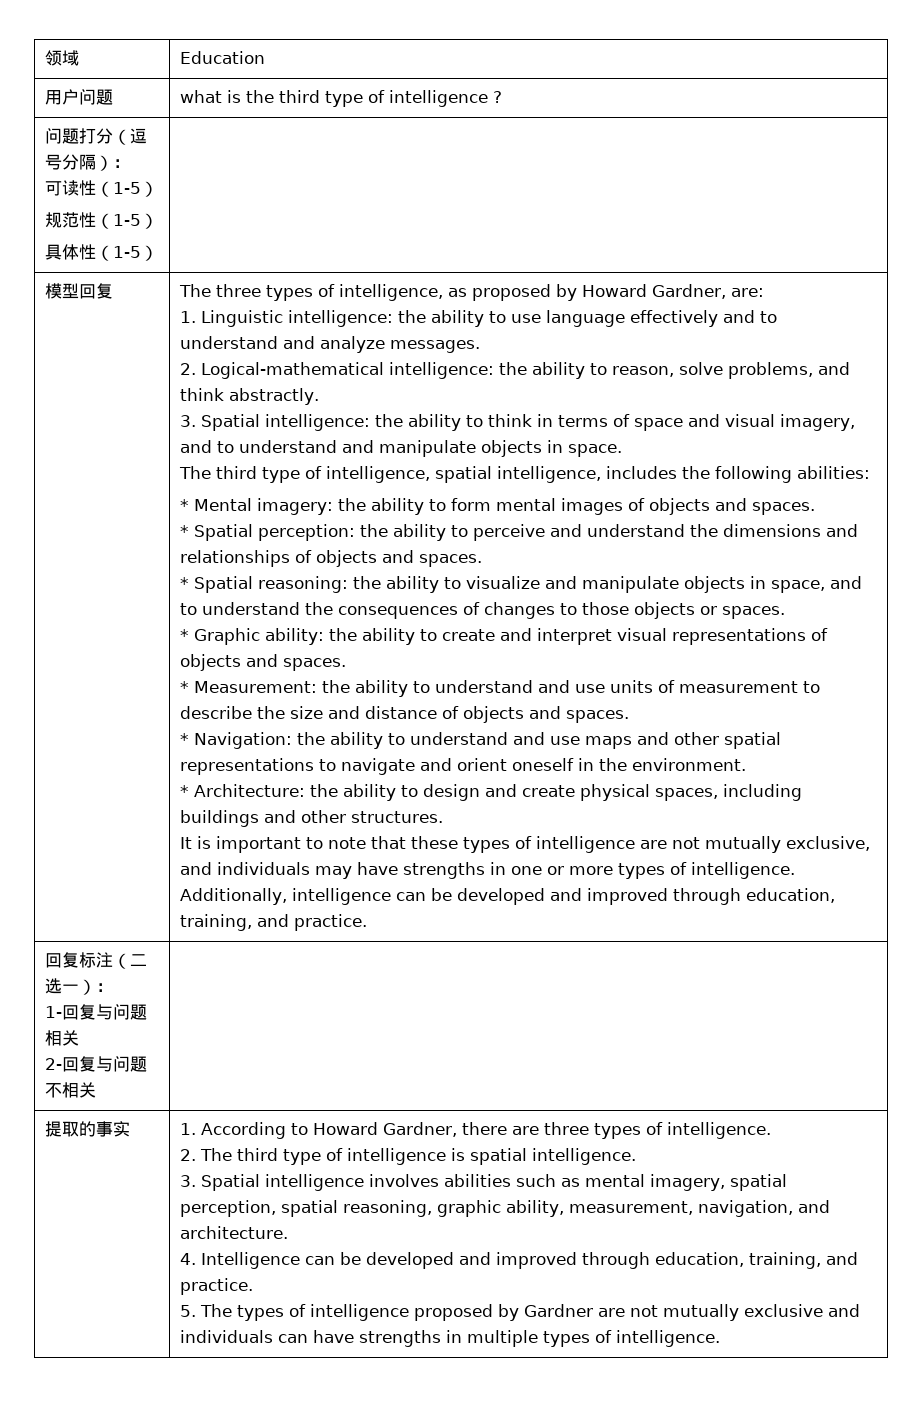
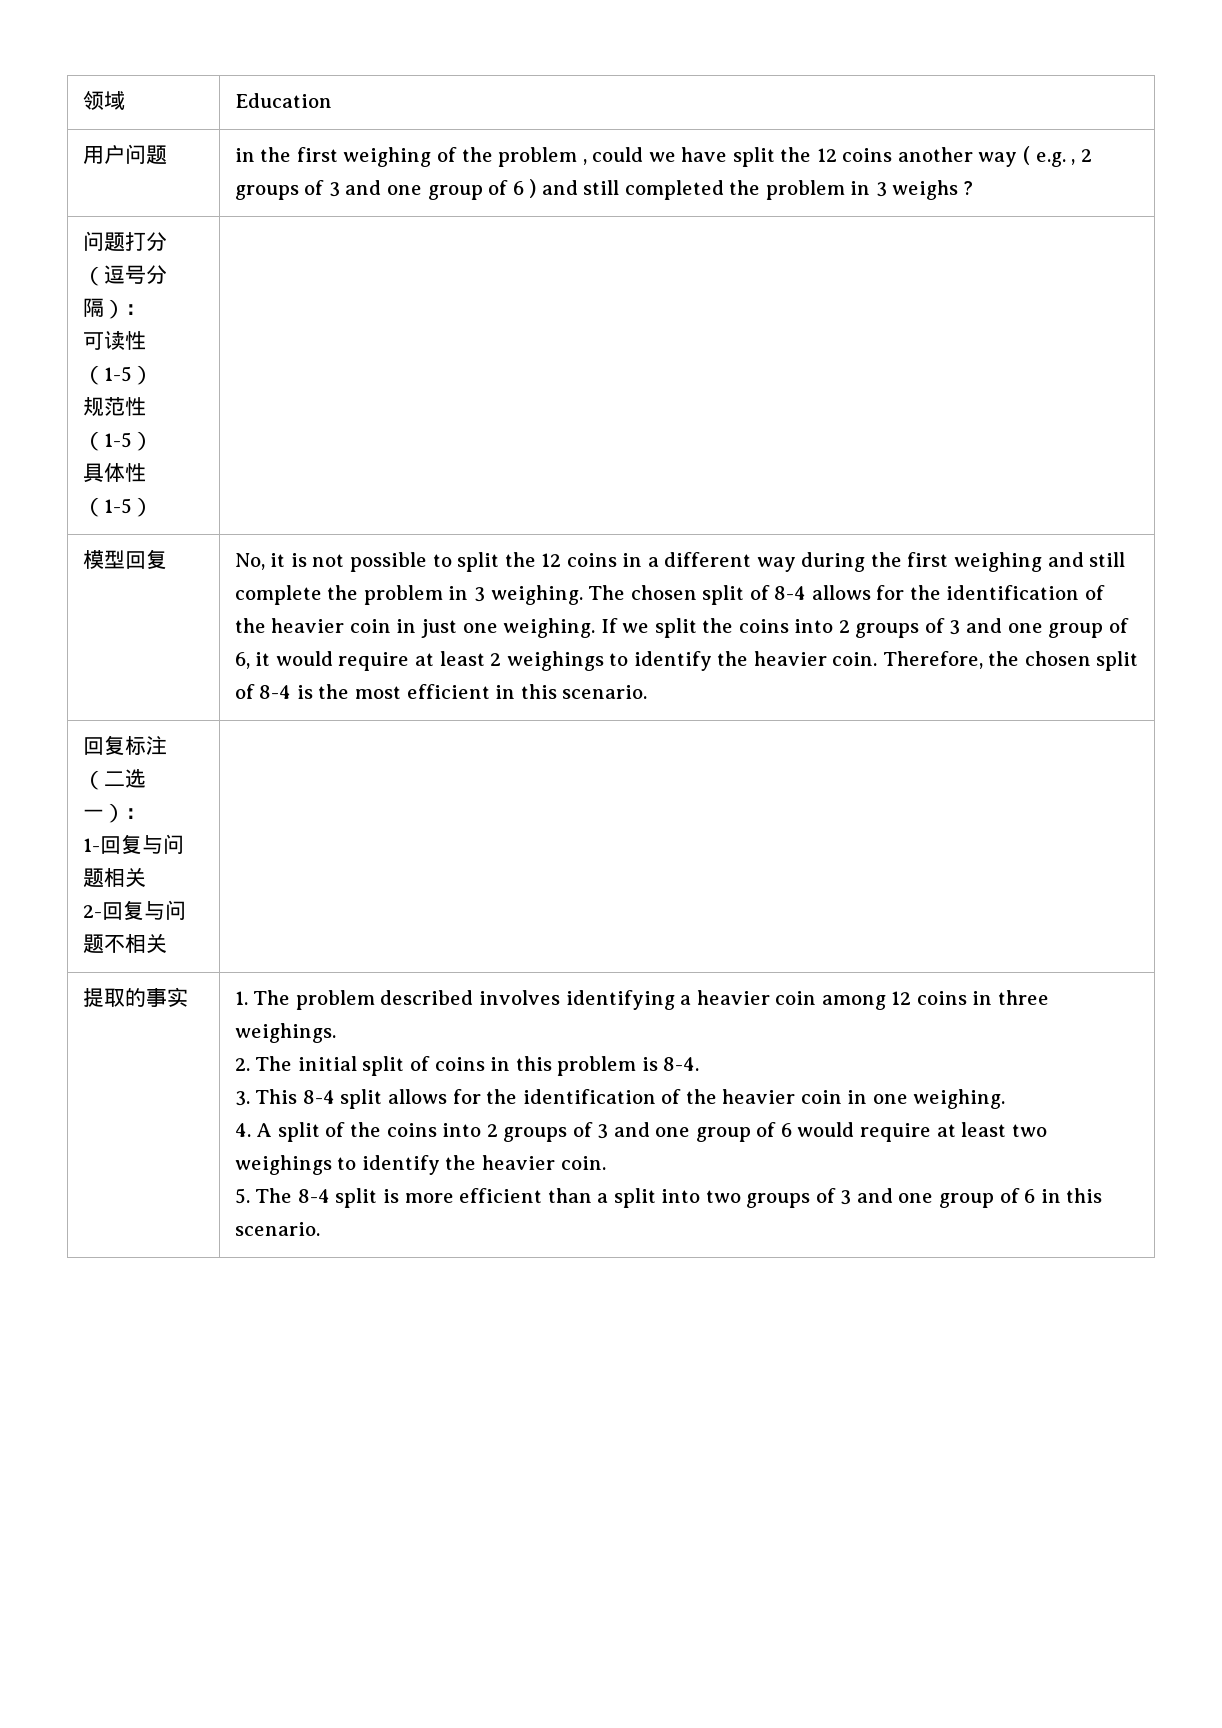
[180,90,489,107] what is the third type of intelligence -> [234,146,1092,167] [234,179,959,200] in the first weighing of the problem , could we have split the 12 coins another way ( e.g. , 2 groups of 3 and one group of 6 ) and still completed the problem in 3 weighs
[179,284,765,301] [180,310,778,327] [180,336,481,353] [180,362,851,379] [180,388,320,405] [180,414,856,431] [180,440,623,457] [179,466,871,483] [180,498,816,515] [180,524,859,541] [180,550,483,567] [180,576,863,593] [180,602,786,619] [180,628,829,645] [180,654,347,671] [180,680,821,697] [180,706,630,723] [180,732,782,749] [180,758,747,775] [180,784,803,801] [180,810,444,827] [180,836,871,853] [180,862,796,879] [180,888,836,905] [180,914,368,931] The three types of intelligence, as proposed by Howard Gardner, are: // 1. Linguistic intelligence: the ability to use language effectively and to understand and analyze messages. // 2. Logical-mathematical intelligence: the ability to reason, solve problems, and think abstractly. // 3. Spatial intelligence: the ability to think in terms of space and visual imagery, and to understand and manipulate objects in space. // The third type of intelligence, spatial intelligence, includes the following abilities: // * Mental imagery: the ability to form mental images of objects and spaces. // * Spatial perception: the ability to perceive and understand the dimensions and relationships of objects and spaces. // * Spatial reasoning: the ability to visualize and manipulate objects in space, and to understand the consequences of changes to those objects or spaces. // * Graphic ability: the ability to create and interpret visual representations of objects and spaces. // * Measurement: the ability to understand and use units of measurement to describe the size and distance of objects and spaces. // * Navigation: the ability to understand and use maps and other spatial representations to navigate and orient oneself in the environment. // * Architecture: the ability to design and create physical spaces, including buildings and other structures. // It is important to note that these types of intelligence are not mutually exclusive, and individuals may have strengths in one or more types of intelligence. Additionally, intelligence can be developed and improved through education, training, and practice. -> [234,552,1126,572] [234,585,1105,605] [234,618,1129,638] [234,651,1139,671] [234,684,648,699] No, it is not possible to split the 12 coins in a different way during the first weighing and still complete the problem in 3 weighing. The chosen split of 8-4 allows for the identification of the heavier coin in just one weighing. If we split the coins into 2 groups of 3 and one group of 6, it would require at least 2 weighings to identify the heavier coin. Therefore, the chosen split of 8-4 is the most efficient in this scenario.
[201,1122,772,1139] [180,1148,637,1165] [180,1174,788,1191] [180,1200,831,1217] [180,1226,289,1239] [180,1252,859,1269] [180,1278,254,1295] [180,1304,861,1321] [180,1330,721,1347] According to Howard Gardner, there are three types of intelligence. // 2. The third type of intelligence is spatial intelligence. // 3. Spatial intelligence involves abilities such as mental imagery, spatial perception, spatial reasoning, graphic ability, measurement, navigation, and architecture. // 4. Intelligence can be developed and improved through education, training, and practice. // 5. The types of intelligence proposed by Gardner are not mutually exclusive and individuals can have strengths in multiple types of intelligence. -> [253,990,1049,1010] [234,1023,336,1043] [234,1056,700,1076] [234,1089,1006,1109] [234,1122,1047,1142] [234,1155,606,1175] [234,1188,1103,1208] [234,1222,320,1236] The problem described involves identifying a heavier coin among 12 coins in three weighings. // 2. The initial split of coins in this problem is 8-4. // 3. This 8-4 split allows for the identification of the heavier coin in one weighing. // 4. A split of the coins into 2 groups of 3 and one group of 6 would require at least two weighings to identify the heavier coin. // 5. The 8-4 split is more efficient than a split into two groups of 3 and one group of 6 in this scenario.

